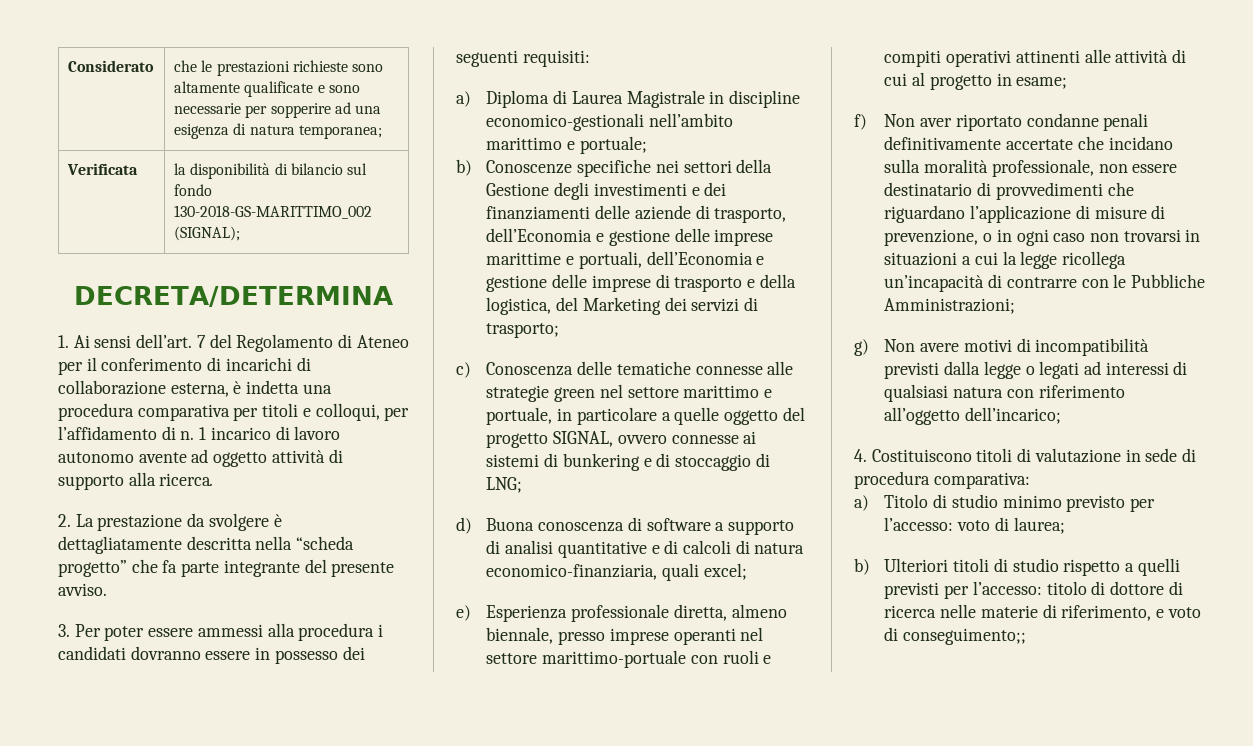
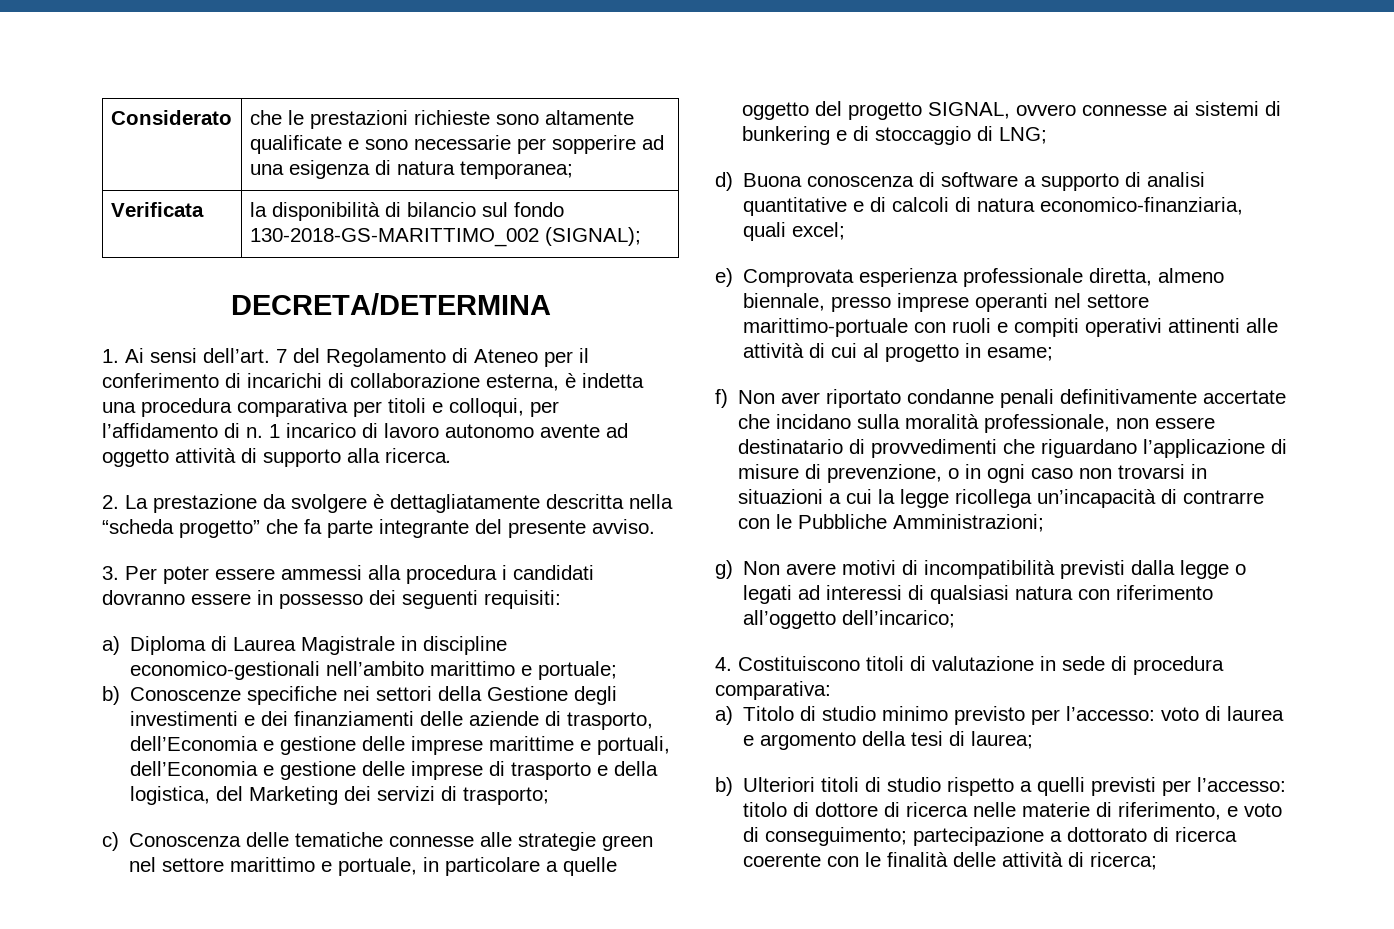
[486,605,568,622] Esperienza -> [743,268,959,287] Comprovata esperienza
(1009, 524) none -> [1227,706,1285,721] [743,731,966,750] laurea e argomento della tesi di
[903,628,1027,645] conseguimento;; -> [765,827,1238,846] [743,852,1158,870] conseguimento; partecipazione a dottorato di ricerca coerente con le finalità delle attività di ricerca;

